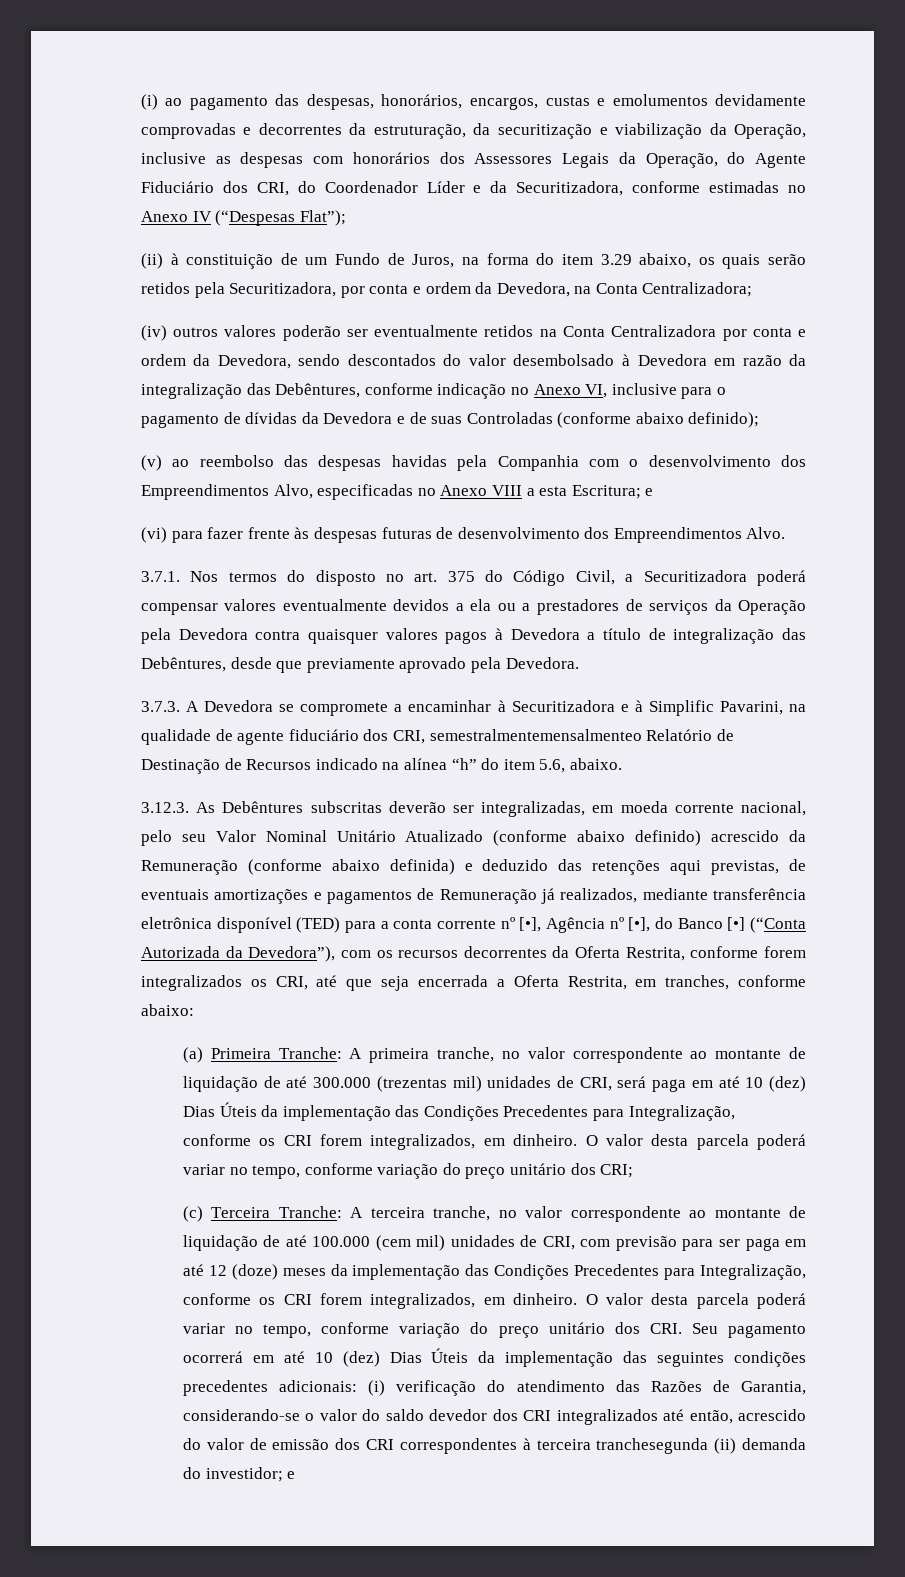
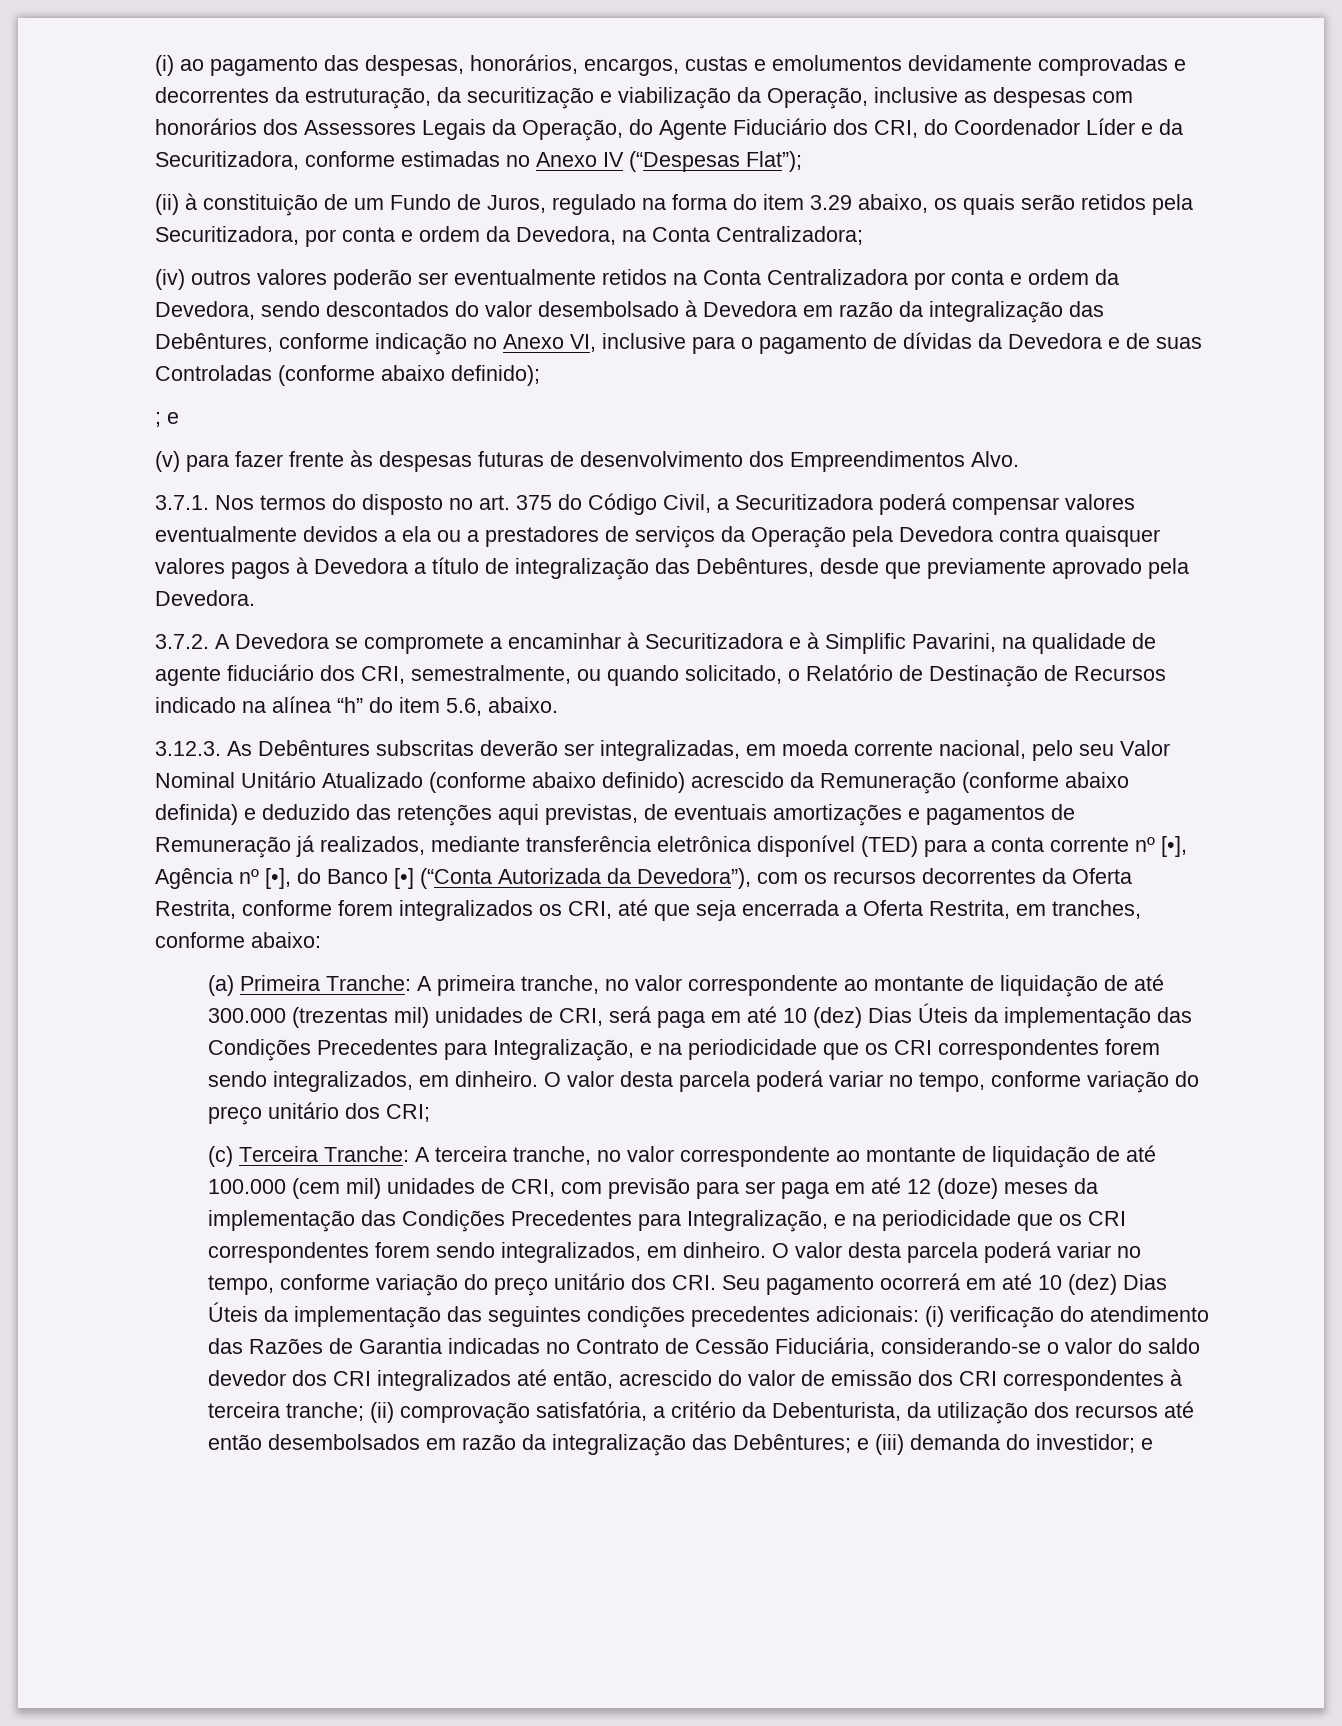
(455, 261) none -> [552,194,637,215] regulado
[140,455,806,471] [140,484,641,500] (v) ao reembolso das despesas havidas pela Companhia com o desenvolvimento dos Empreendimentos Alvo, especificadas no Anexo VIII a esta Escritura; -> [155,412,162,427] ;
[140,527,167,543] (vi) -> [155,451,181,472] (v)
[140,701,180,712] 3.7.3. -> [155,634,210,649] 3.7.2.
[429,729,642,741] semestralmentemensalmenteo -> [411,665,801,686] semestralmente, ou quando solicitado, o
[182,1134,363,1146] conforme os CRI forem -> [640,1039,1161,1060] [208,1071,268,1087] e na periodicidade que os CRI correspondentes forem sendo
[182,1293,363,1305] conforme os CRI forem -> [834,1210,1127,1231] [208,1242,496,1263] e na periodicidade que os CRI correspondentes forem sendo
[740,1381,806,1395] Garantia, -> [359,1337,876,1357] Garantia indicadas no Contrato de Cessão Fiduciária,
[596,1438,737,1454] tranchesegunda (ii) -> [286,1401,1195,1424] [208,1434,905,1456] tranche; (ii) comprovação satisfatória, a critério da Debenturista, da utilização dos recursos até então desembolsados em razão da integralização das Debêntures; e (iii)

